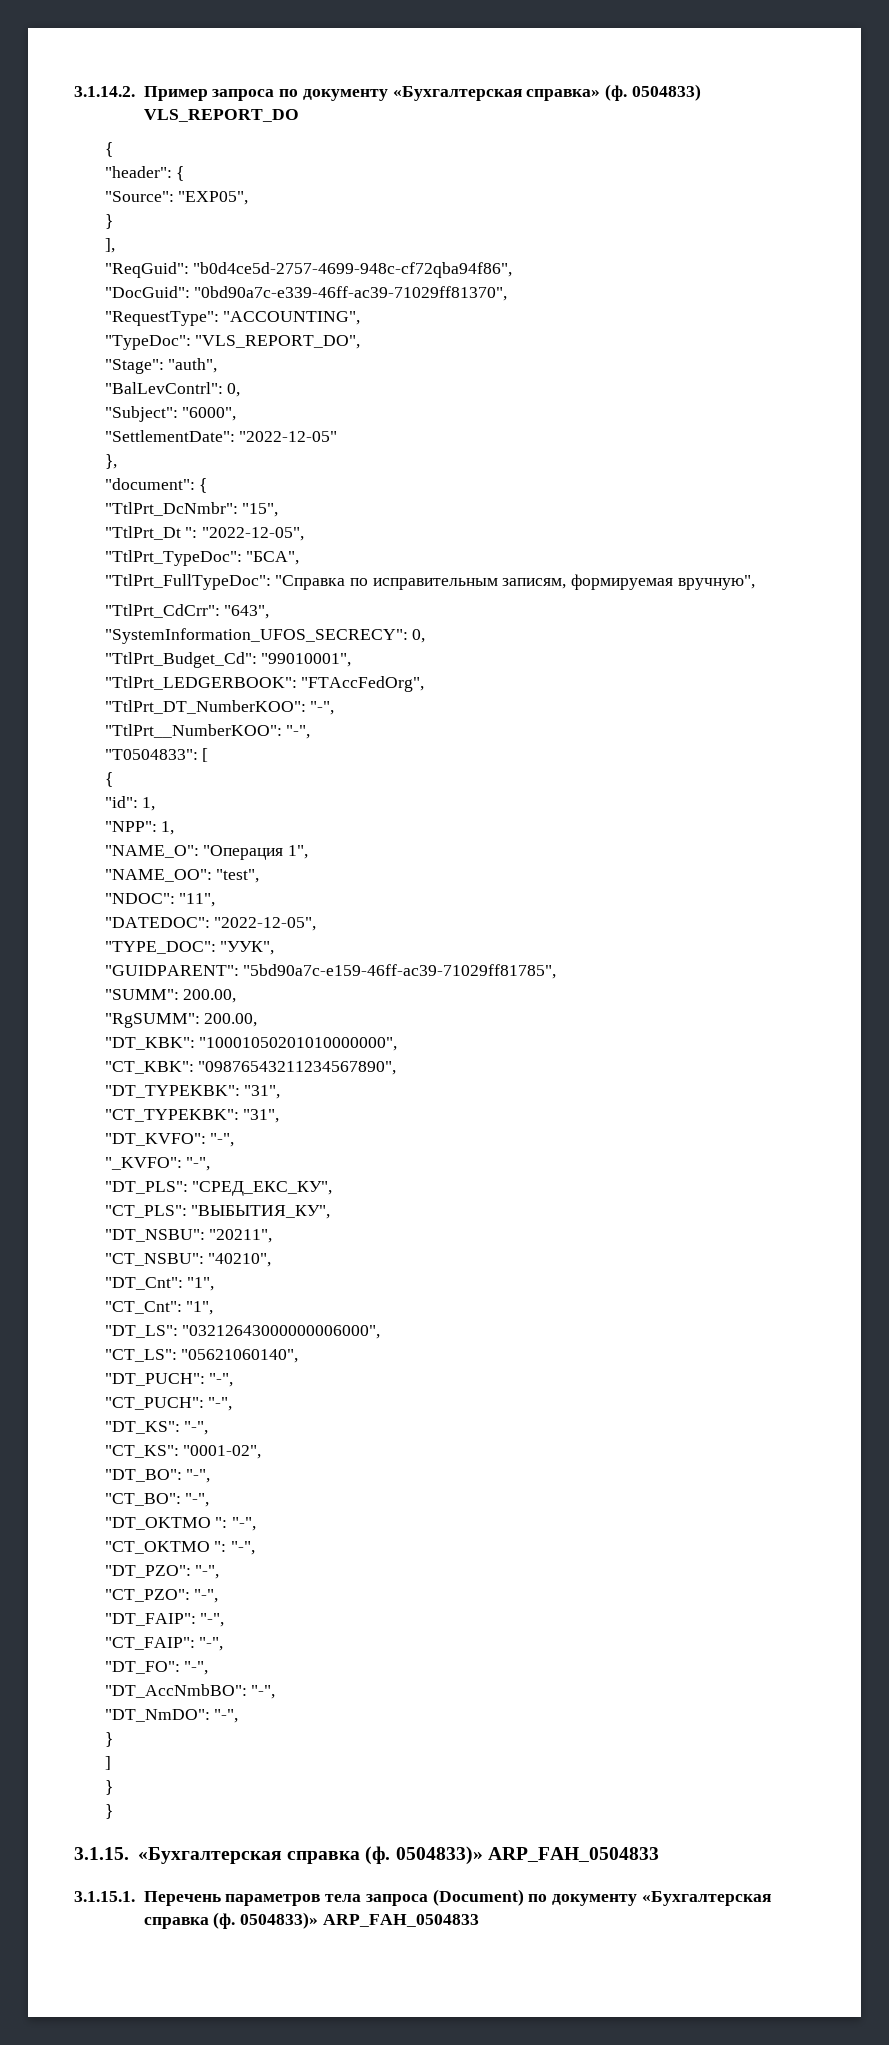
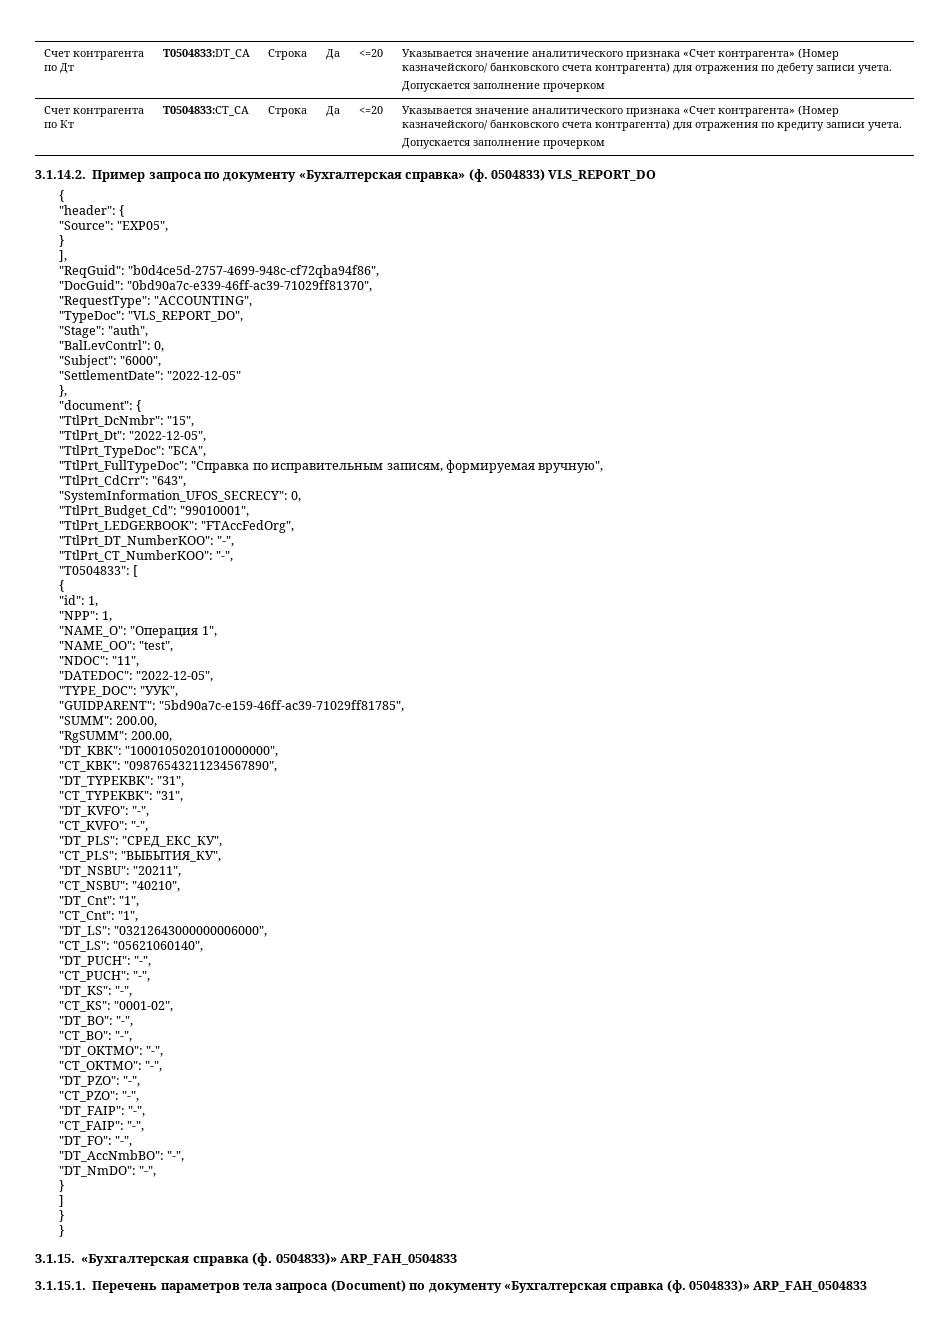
(74, 91) none -> [43,49,144,60] [43,63,74,74] [162,49,250,59] [267,49,307,60] [325,49,340,60] [358,49,383,57] [401,48,839,60] [401,62,892,74] [401,81,605,92] [43,106,144,117] [43,120,74,128] [162,106,249,116] [267,106,307,117] [325,106,340,117] [358,106,383,114] [401,105,839,117] [401,119,902,131] [401,138,605,149] Счет контрагента по Дт | T0504833:DT_CA | Строка | Да | <=20 | Указывается значение аналитического признака «Счет контрагента» (Номер казначейского/ банковского счета контрагента) для отражения по дебету записи учета. // Допускается заполнение прочерком // Счет контрагента по Кт | T0504833:CT_CA | Строка | Да | <=20 | Указывается значение аналитического признака «Счет контрагента» (Номер казначейского/ банковского счета контрагента) для отражения по кредиту записи учета. // Допускается заполнение прочерком //
[104,526,198,540] "TtlPrt_Dt ": -> [58,430,126,442] "TtlPrt_Dt":
[104,724,282,738] "TtlPrt__NumberKOO": -> [58,550,213,562] "TtlPrt_CT_NumberKOO":
[104,1157,182,1170] "_KVFO": -> [58,821,128,832] "CT_KVFO":
[104,1517,257,1531] [104,1541,227,1554] "DT_OKTMO ": "-", // "CT_OKTMO ": -> [58,1046,164,1057] [58,1061,142,1072] "DT_OKTMO": "-", // "CT_OKTMO":

